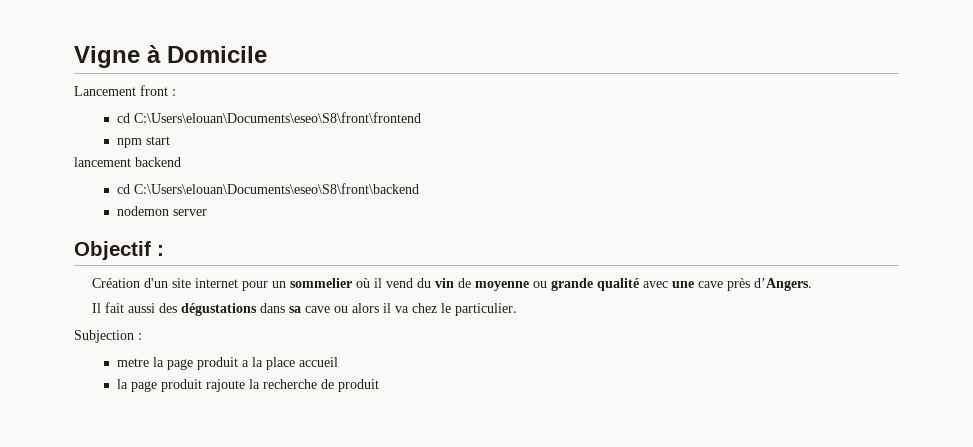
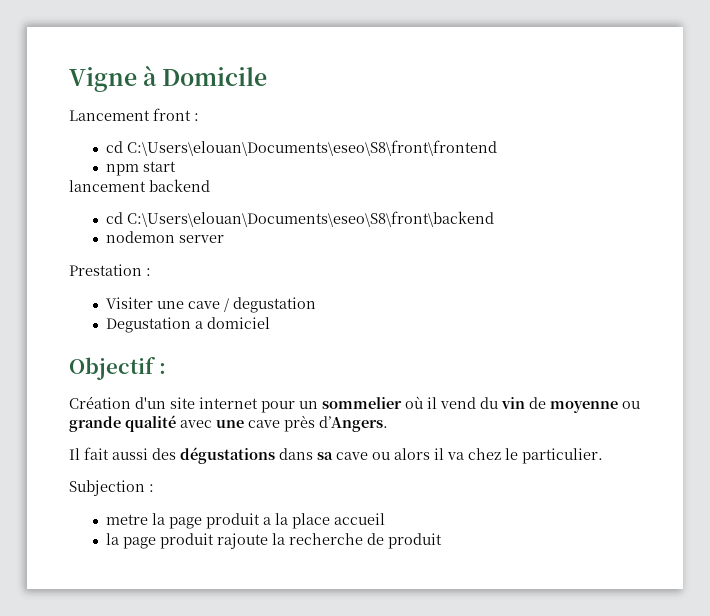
(208, 212) none -> [69,264,151,276] [105,297,316,313] [105,317,270,333] // Prestation : // Visiter une cave / degustation // Degustation a domiciel

